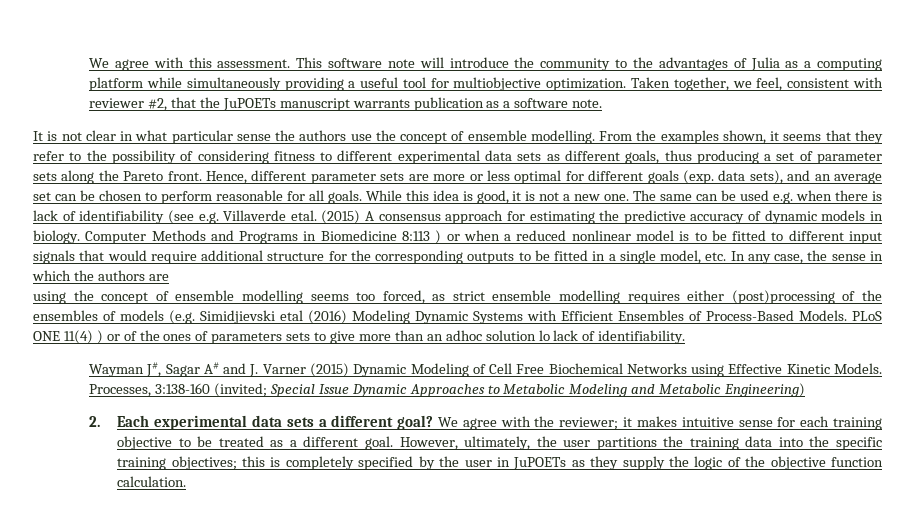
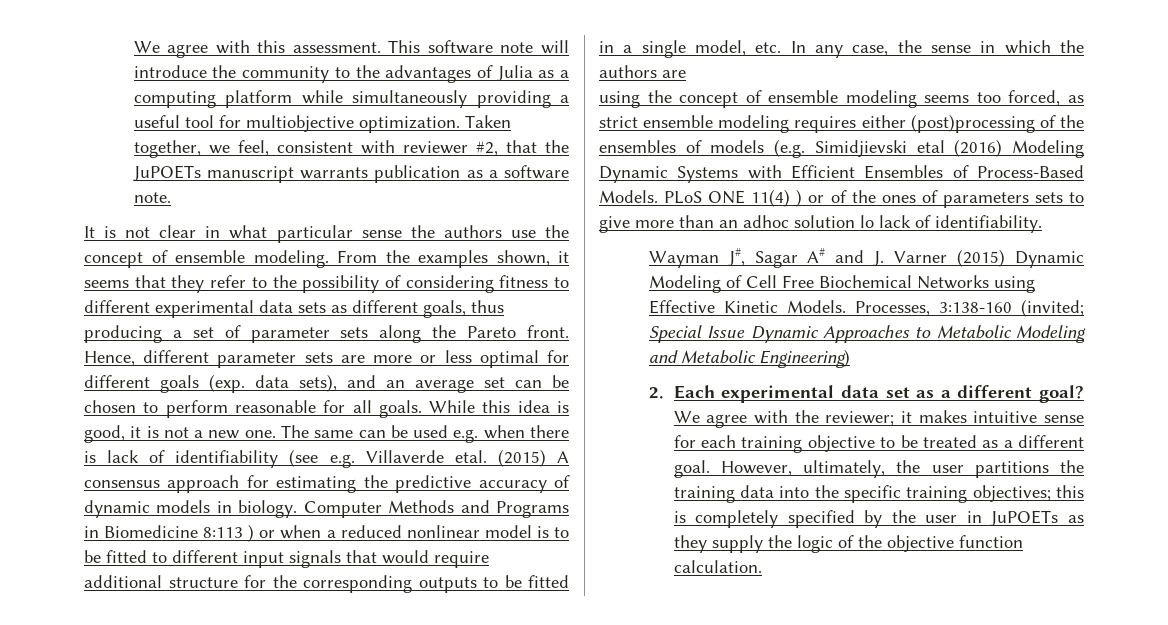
[530,130,595,144] modelling. -> [253,250,329,268] modeling.
[241,290,303,304] modelling -> [845,90,917,108] modeling
[559,290,621,304] modelling -> [718,115,790,133] modeling
[286,417,314,427] sets -> [885,387,935,398] set as

